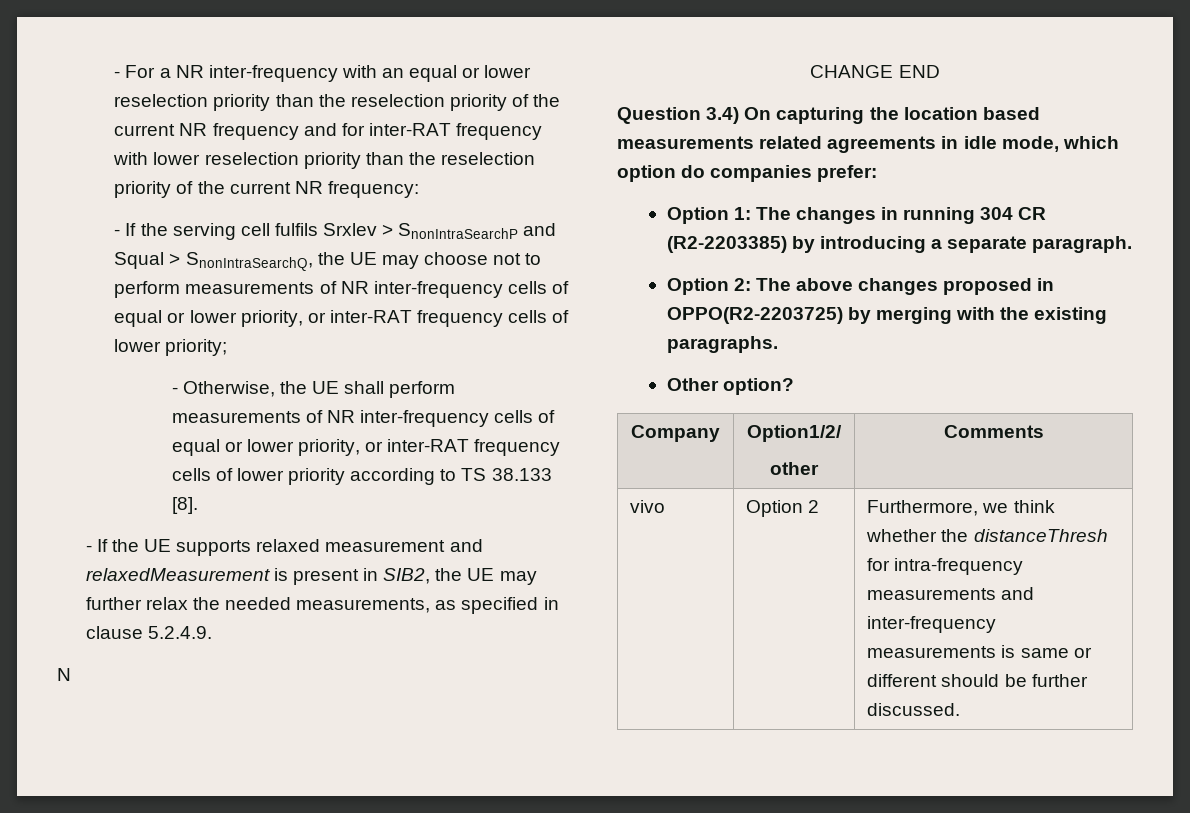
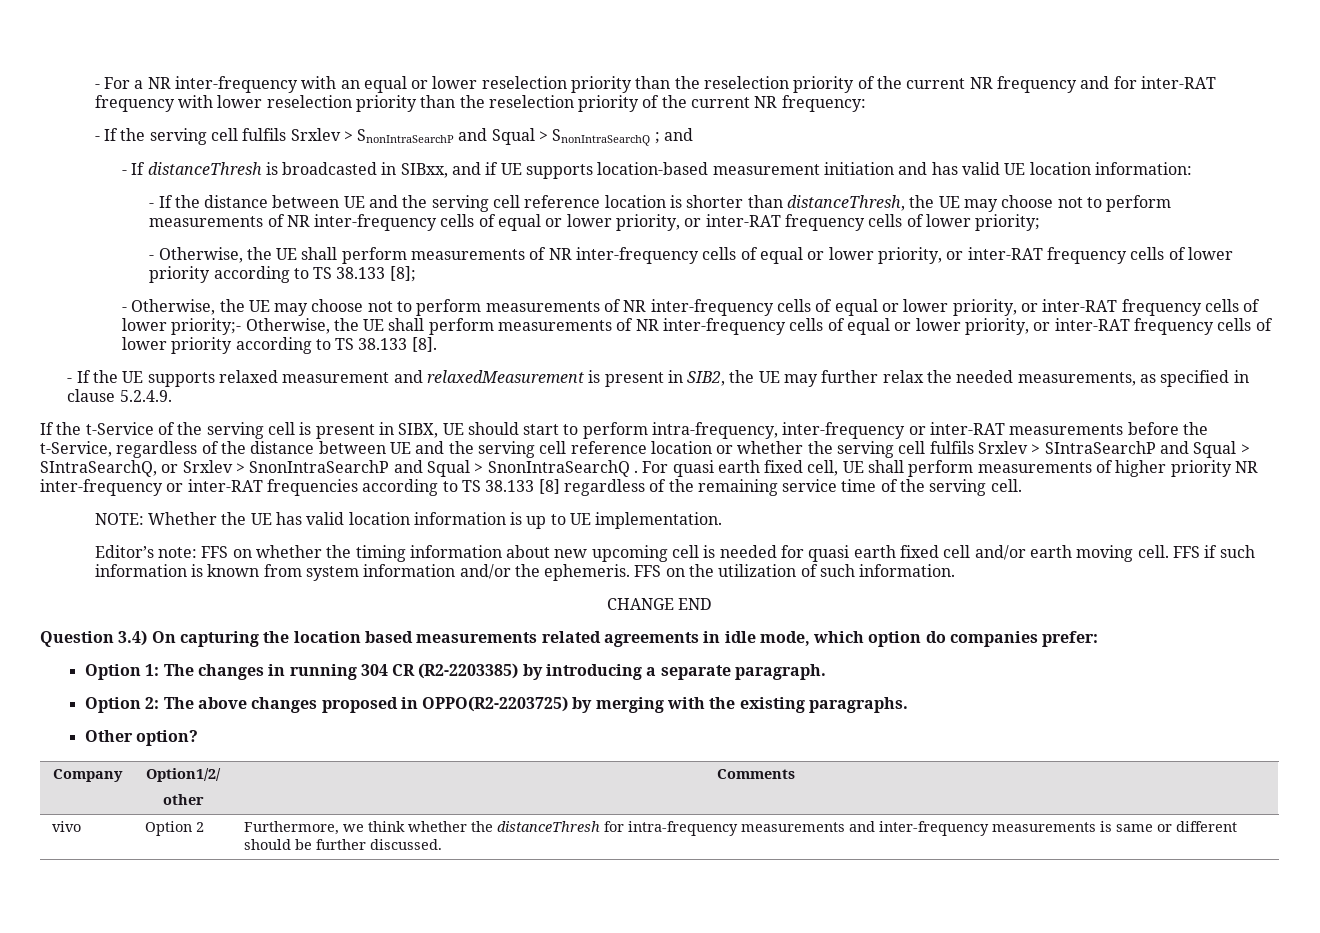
[185,252,313,271] SnonIntraSearchQ, -> [552,128,694,146] [121,162,1192,179] [149,195,905,212] SnonIntraSearchQ ; and // - If distanceThresh is broadcasted in SIBxx, and if UE supports location-based measurement initiation and has valid UE location information: // - If the distance between UE and the serving cell reference location is shorter than distanceThresh,
(552, 474) none -> [389,266,416,282] [121,299,1261,316] [121,318,1273,335] [121,337,408,354] [8]; // - Otherwise, the UE may choose not to perform measurements of NR inter-frequency cells of equal or lower priority, or inter-RAT frequency cells of lower priority;- Otherwise, the UE shall perform measurements of NR inter-frequency cells of equal or lower priority, or inter-RAT frequency cells of lower priority according to TS 38.133
[57,668,71,681] N -> [40,422,1209,439] [40,441,1250,458] [40,460,1259,477] [40,479,1022,496] [94,512,723,529] [94,545,1255,562] [94,564,956,581] If the t-Service of the serving cell is present in SIBX, UE should start to perform intra-frequency, inter-frequency or inter-RAT measurements before the t-Service, regardless of the distance between UE and the serving cell reference location or whether the serving cell fulfils Srxlev > SIntraSearchP and Squal > SIntraSearchQ, or Srxlev > SnonIntraSearchP and Squal > SnonIntraSearchQ . For quasi earth fixed cell, UE shall perform measurements of higher priority NR inter-frequency or inter-RAT frequencies according to TS 38.133 [8] regardless of the remaining service time of the serving cell. // NOTE: Whether the UE has valid location information is up to UE implementation. // Editor’s note: FFS on whether the timing information about new upcoming cell is needed for quasi earth fixed cell and/or earth moving cell. FFS if such information is known from system information and/or the ephemeris. FFS on the utilization of such information.

